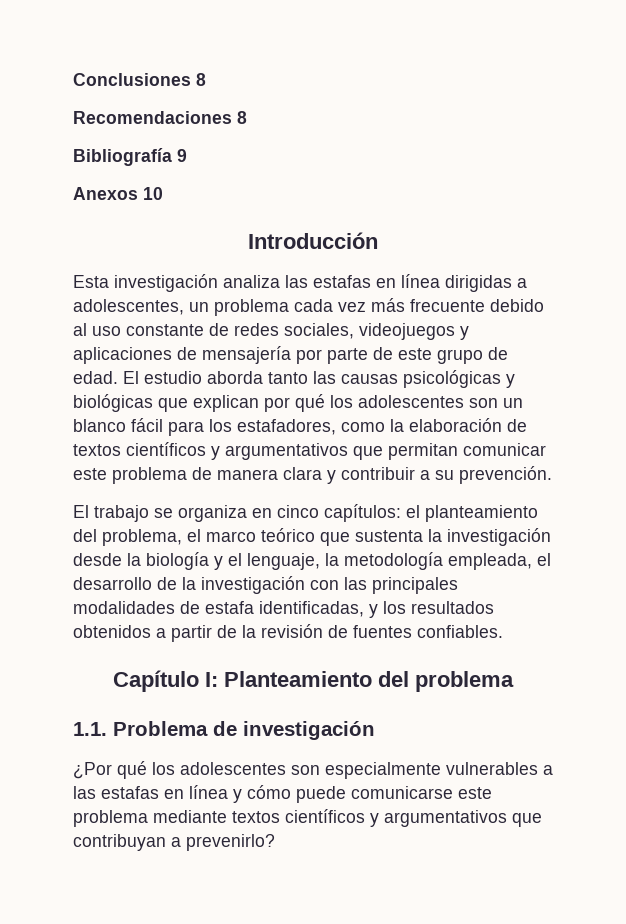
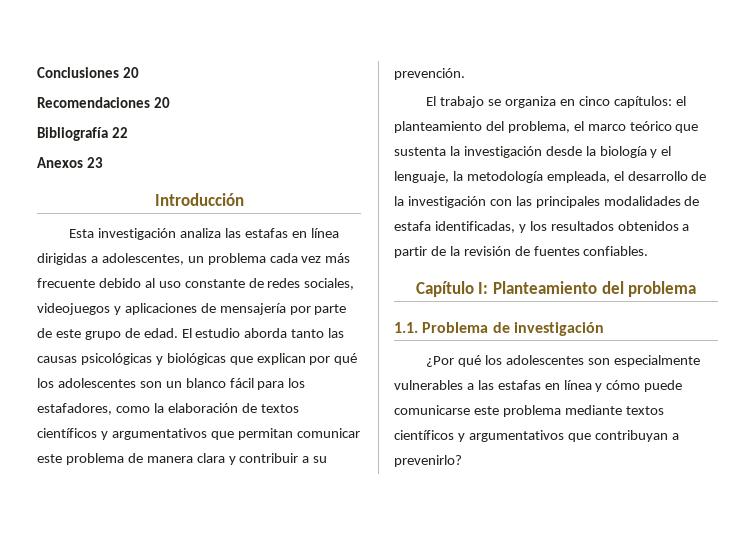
[196,73,206,86] 8 -> [122,67,139,78] 20
[237,111,247,124] 8 -> [153,97,170,108] 20
[177,149,187,162] 9 -> [111,127,128,138] 22
[143,187,163,200] 10 -> [86,157,103,168] 23

